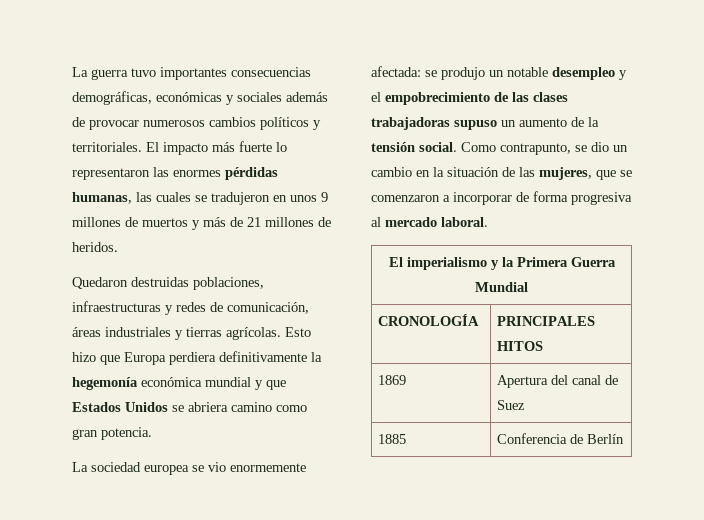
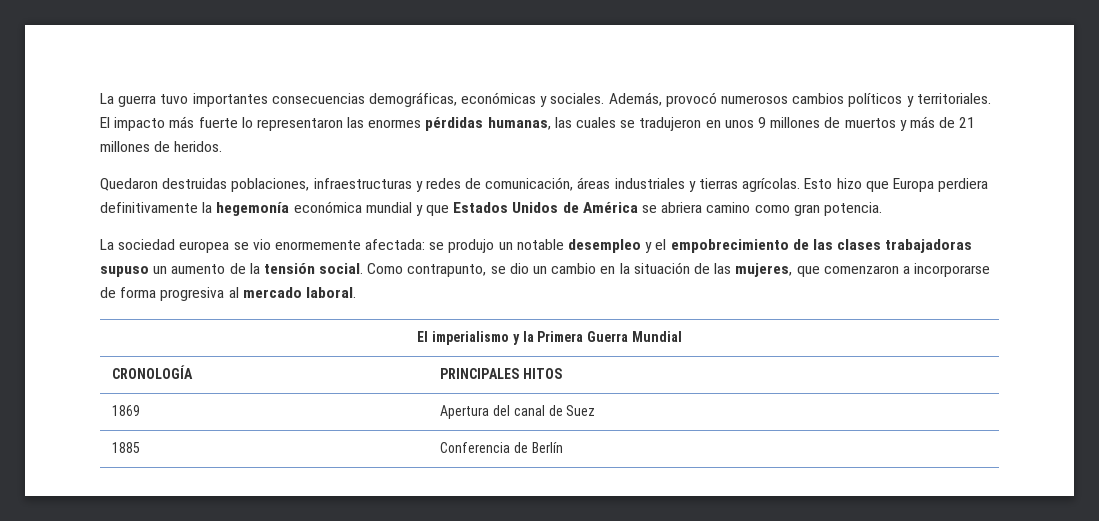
[237,92,328,102] [72,117,139,130] sociales además de provocar -> [550,92,717,107] sociales. Además, provocó
(168, 407) none -> [562,202,638,213] de América
[620,170,632,177] se -> (820, 271) none
[453,192,512,205] incorporar -> [914,263,991,277] incorporarse

